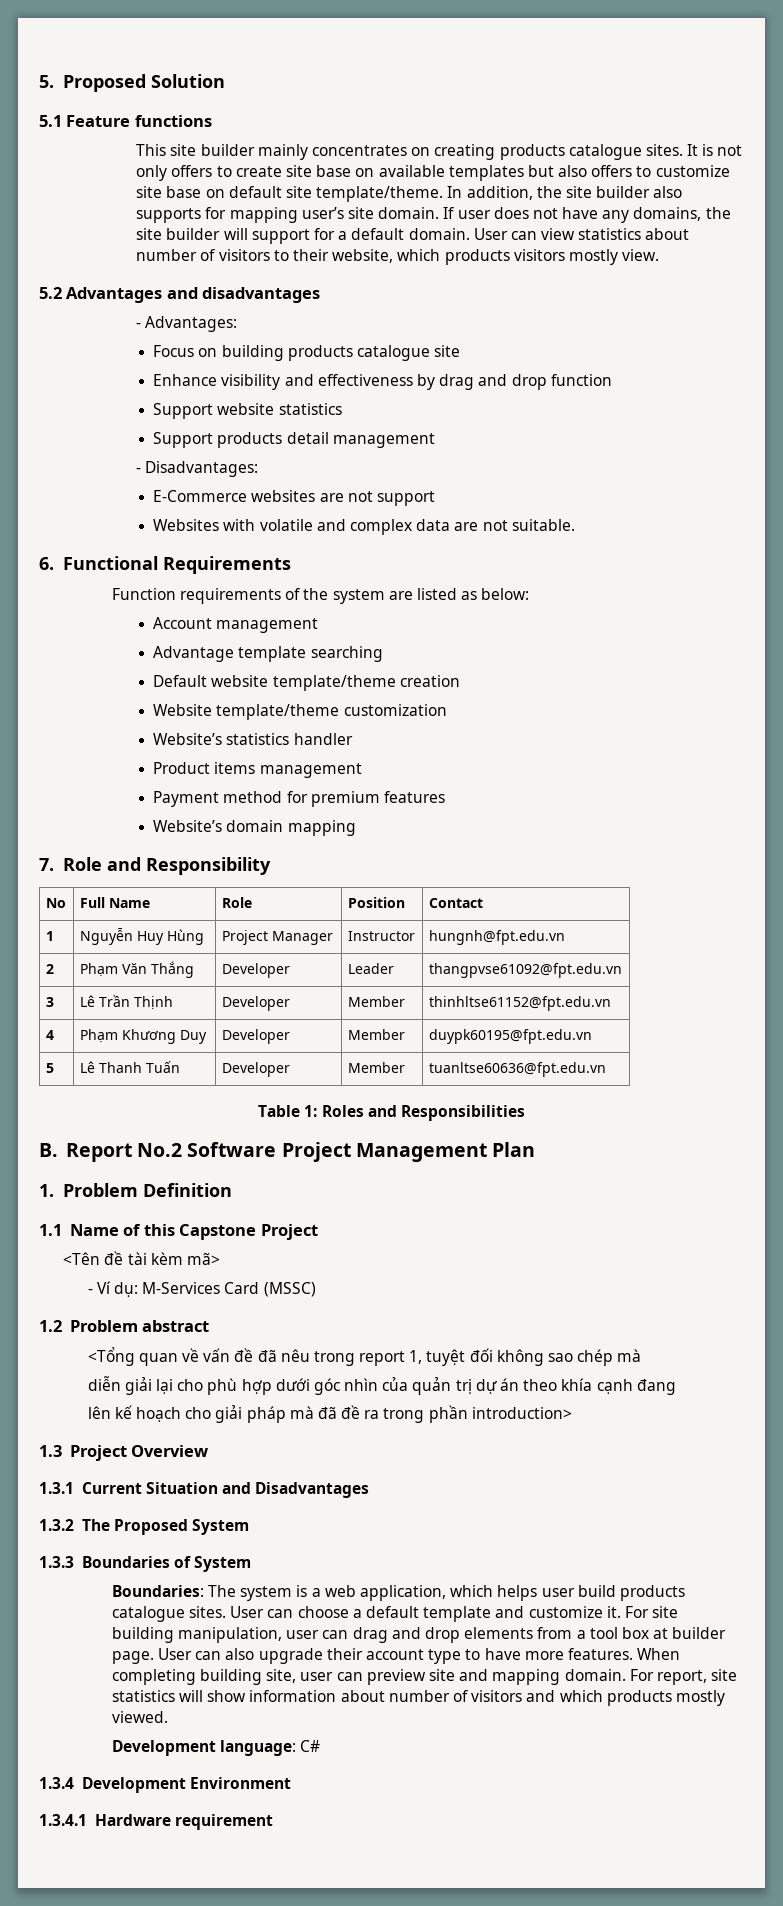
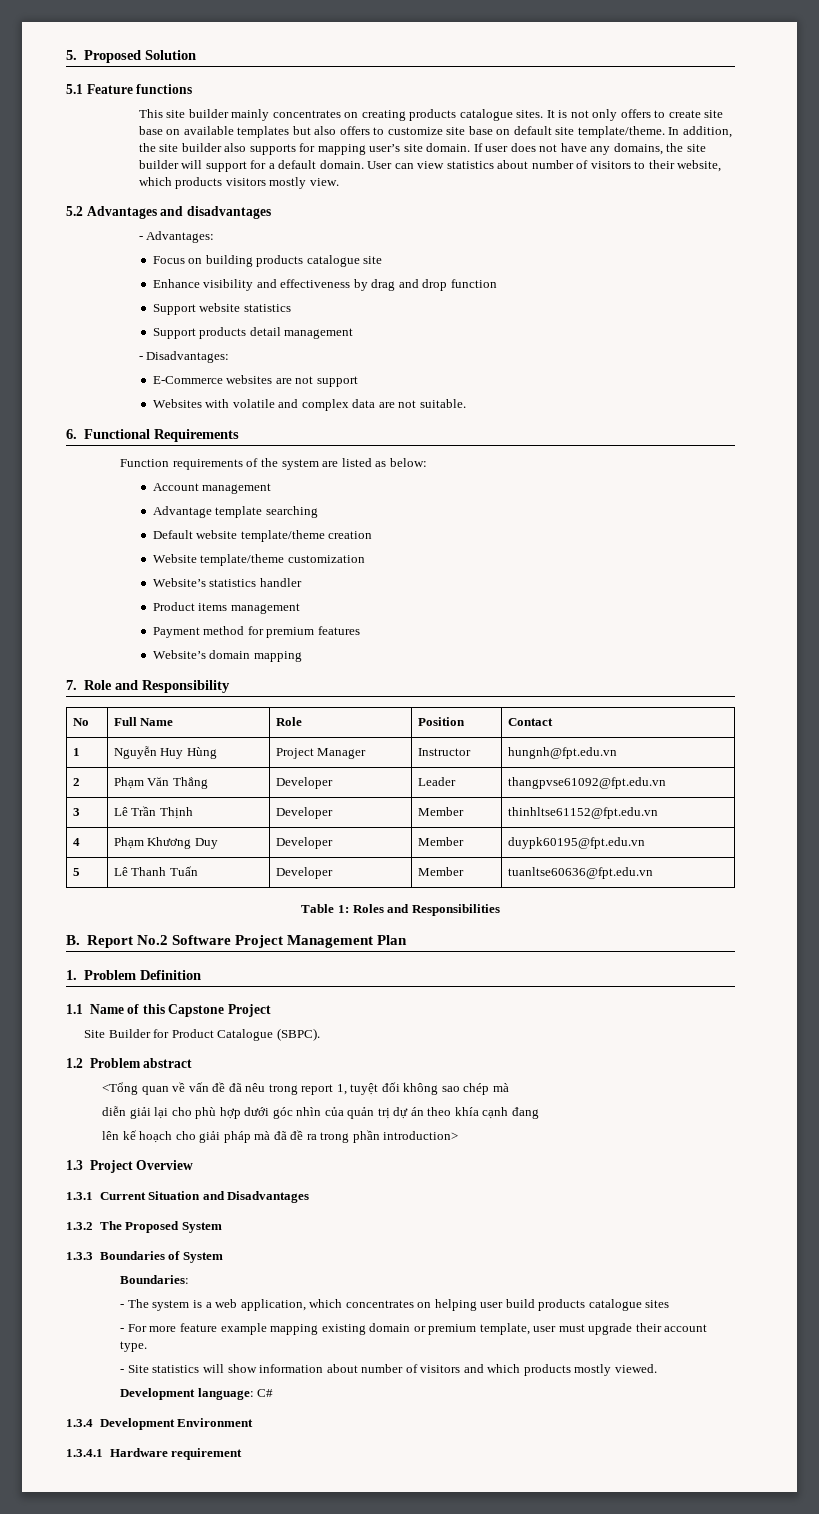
[63,1251,221,1265] [87,1281,316,1297] <Tên đề tài kèm mã> // - Ví dụ: M-Services Card (MSSC) -> [84,1028,320,1041] Site Builder for Product Catalogue (SBPC).
(204, 1591) none -> [120,1304,125,1308] // -
[497,1585,538,1601] helps -> [345,1299,477,1311] concentrates on helping
[189,1606,679,1622] [111,1627,727,1643] [111,1648,681,1664] [111,1669,738,1685] sites. User can choose a default template and customize it. For site building manipulation, user can drag and drop elements from a tool box at builder page. User can also upgrade their account type to have more features. When completing building site, user can preview site and mapping domain. For report, site -> [645,1300,670,1308] [120,1323,708,1335] [120,1341,148,1352] [120,1365,149,1373] sites // - For more feature example mapping existing domain or premium template, user must upgrade their account type. // - Site

